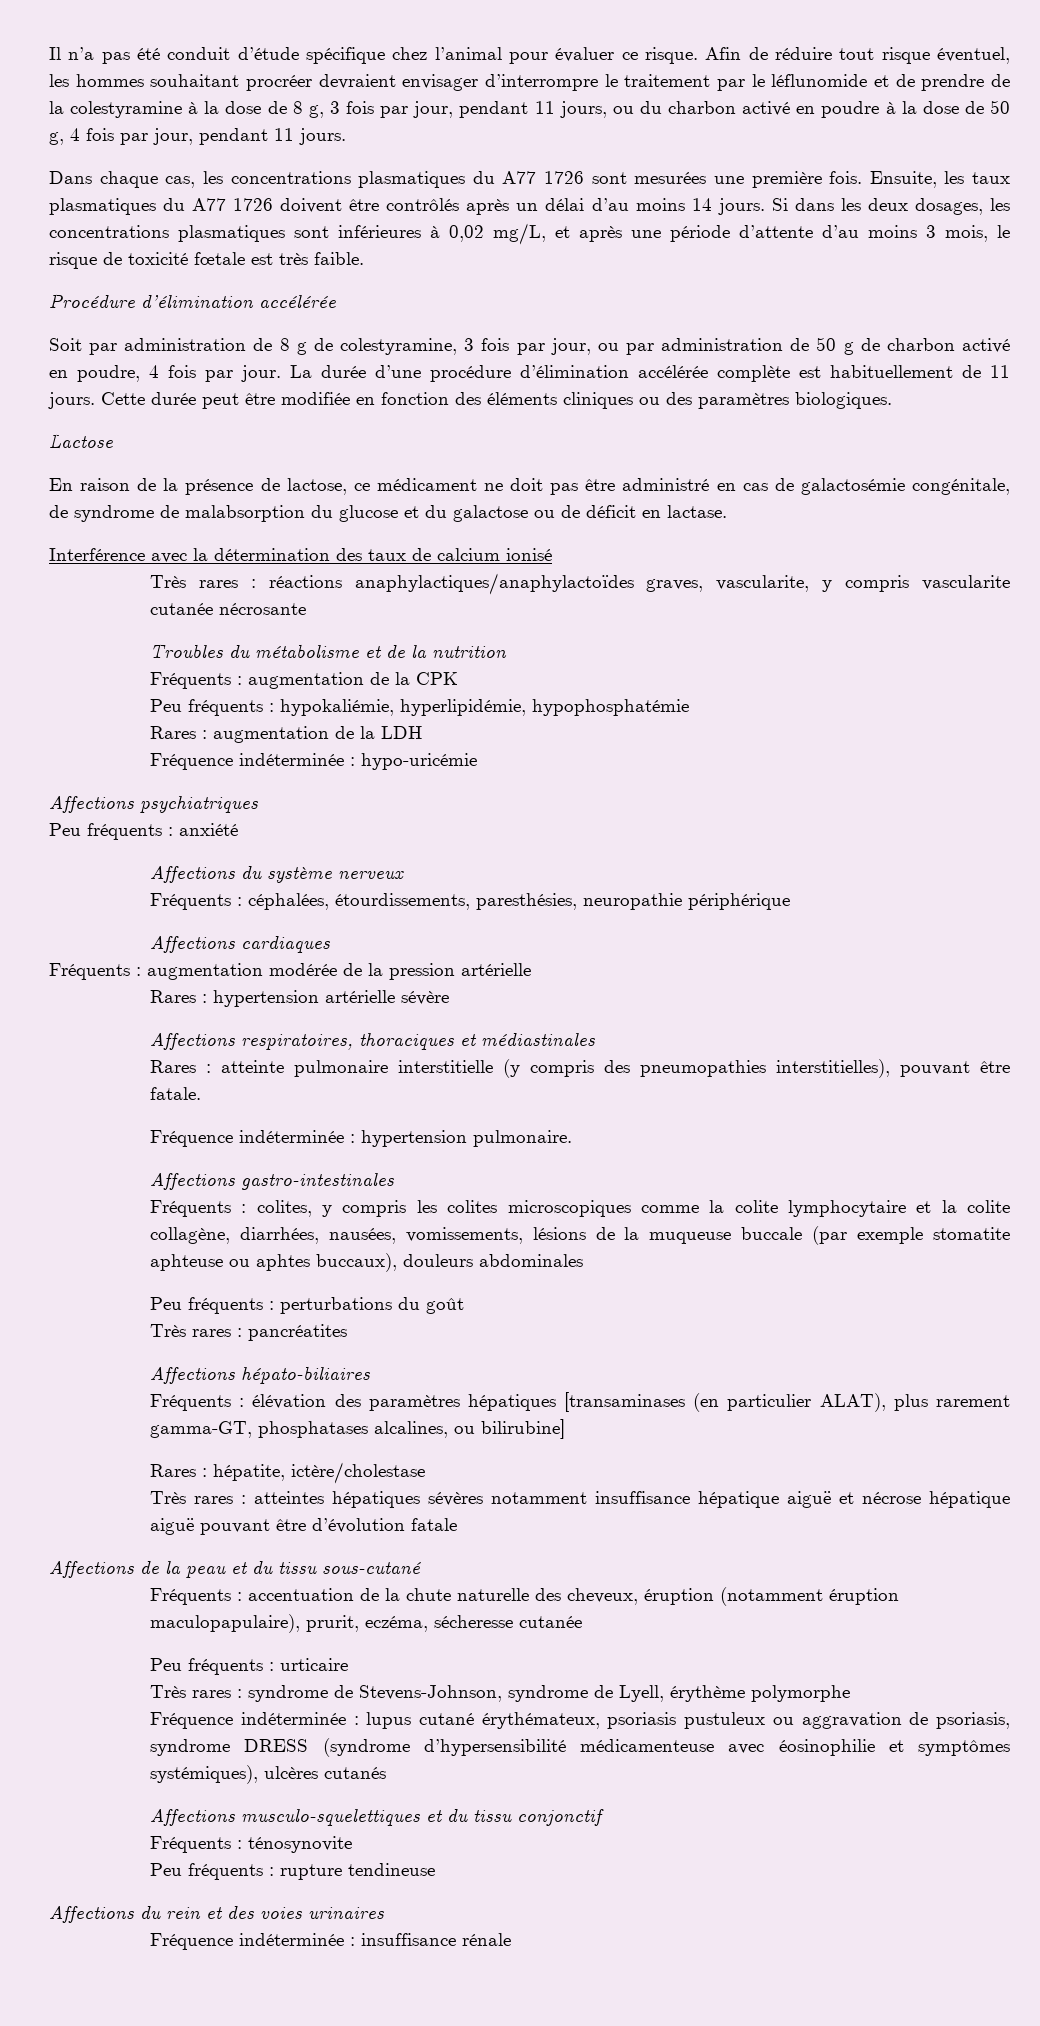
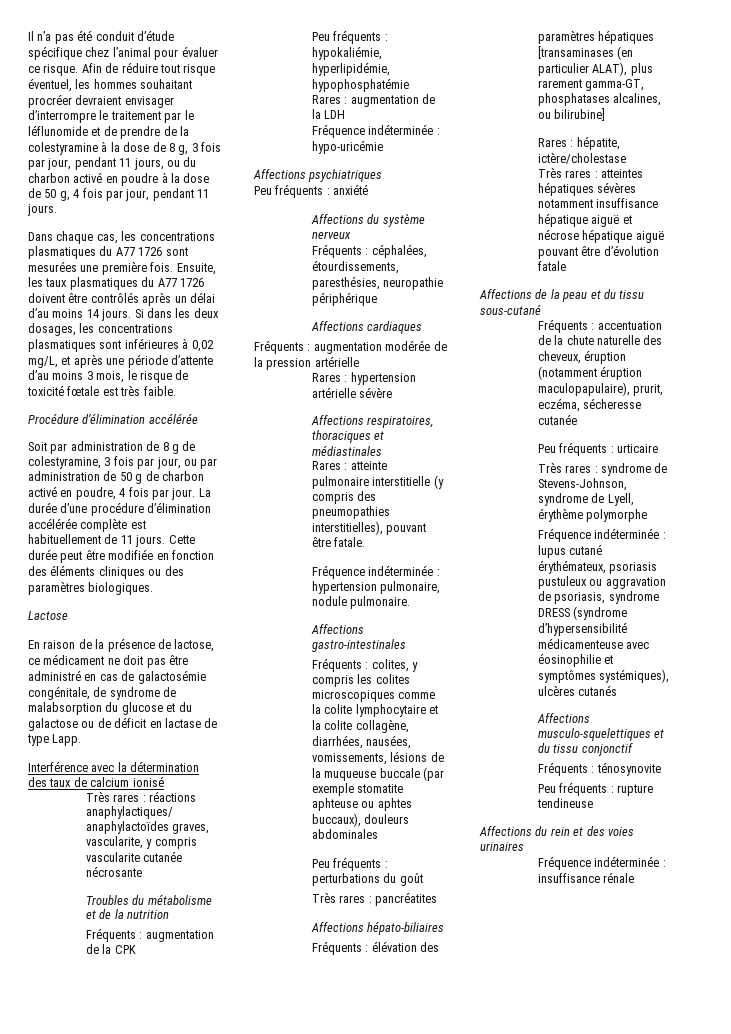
[667,505,727,518] lactase. -> [164,718,218,728] [27,734,82,746] lactase de type Lapp.
(468, 1138) none -> [380,581,441,594] [311,596,347,606] pulmonaire, nodule

